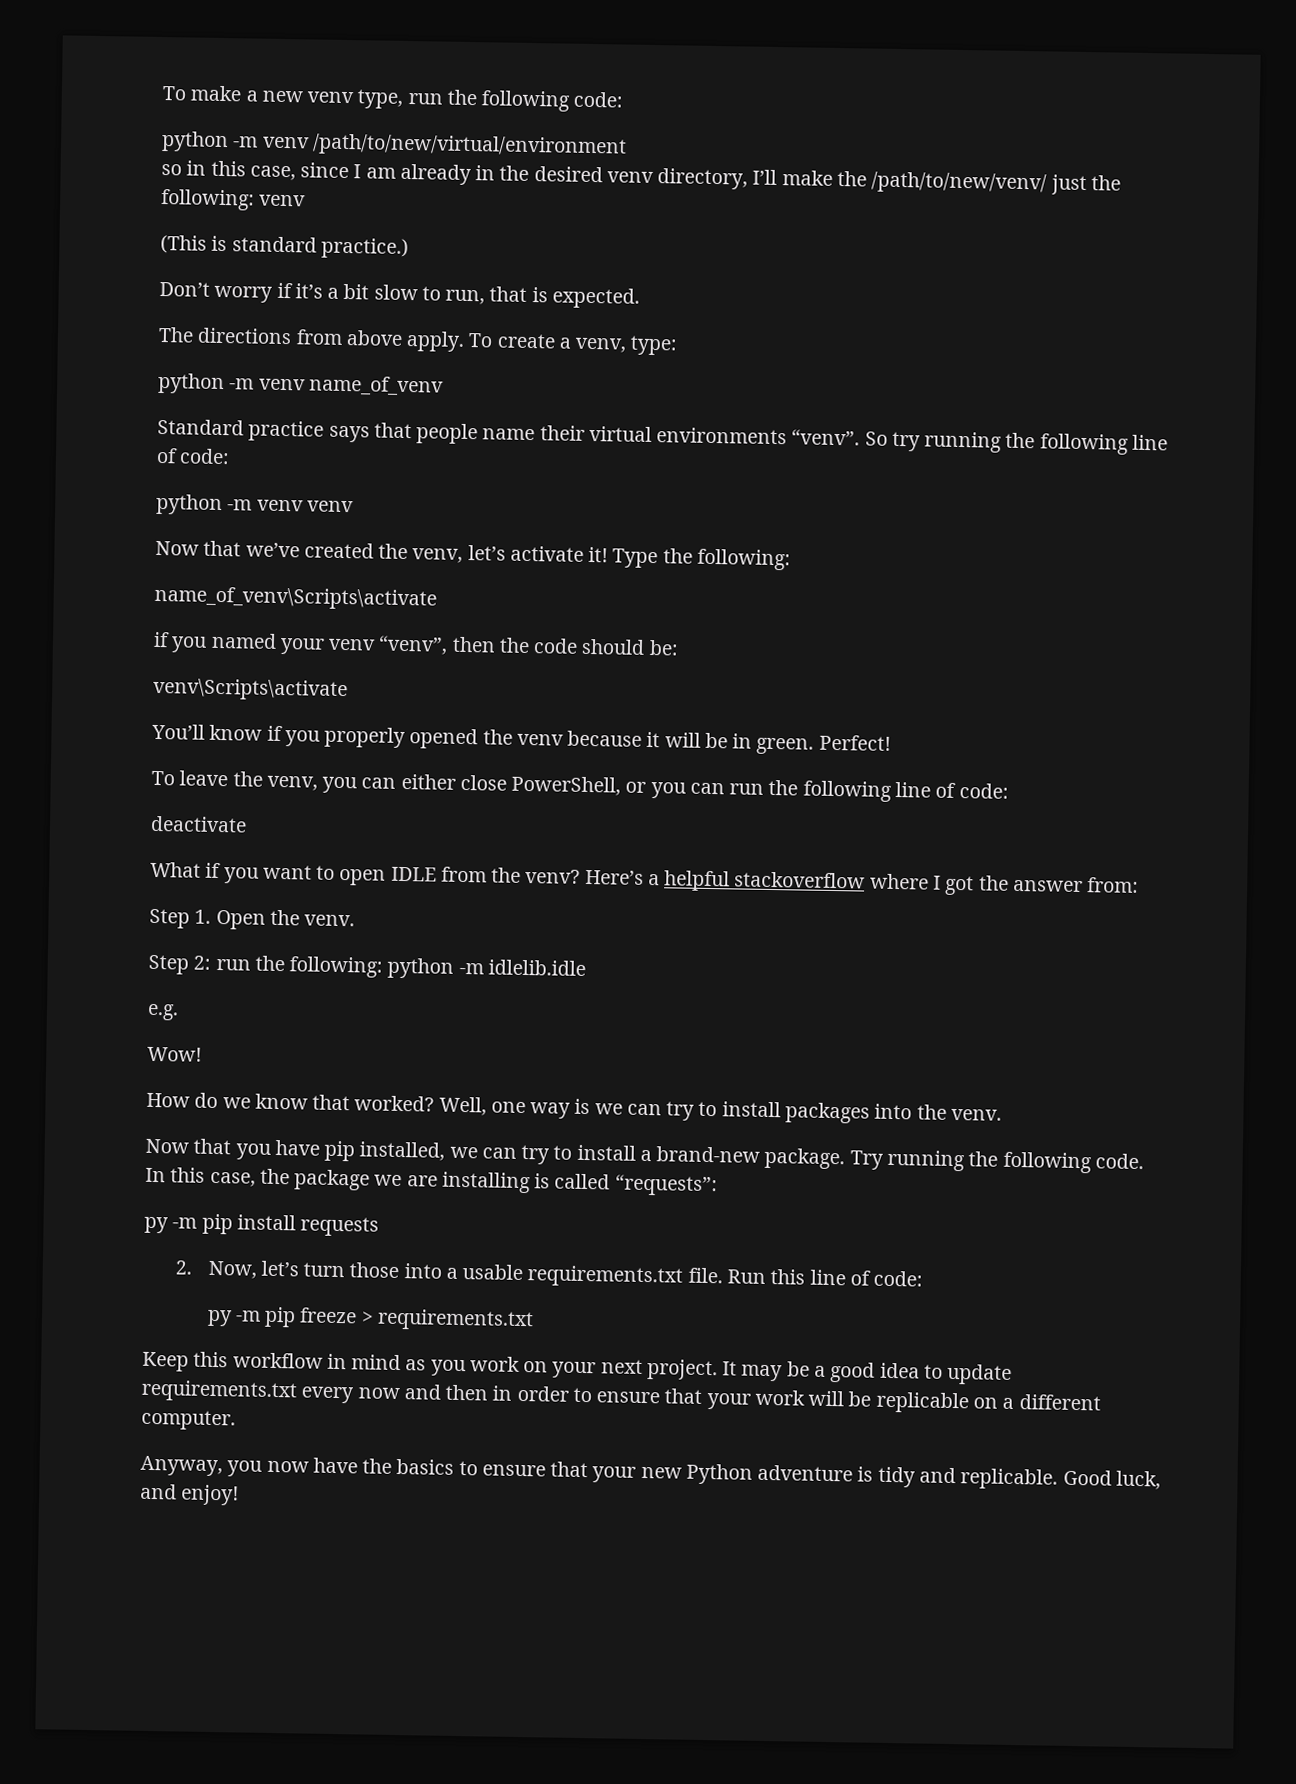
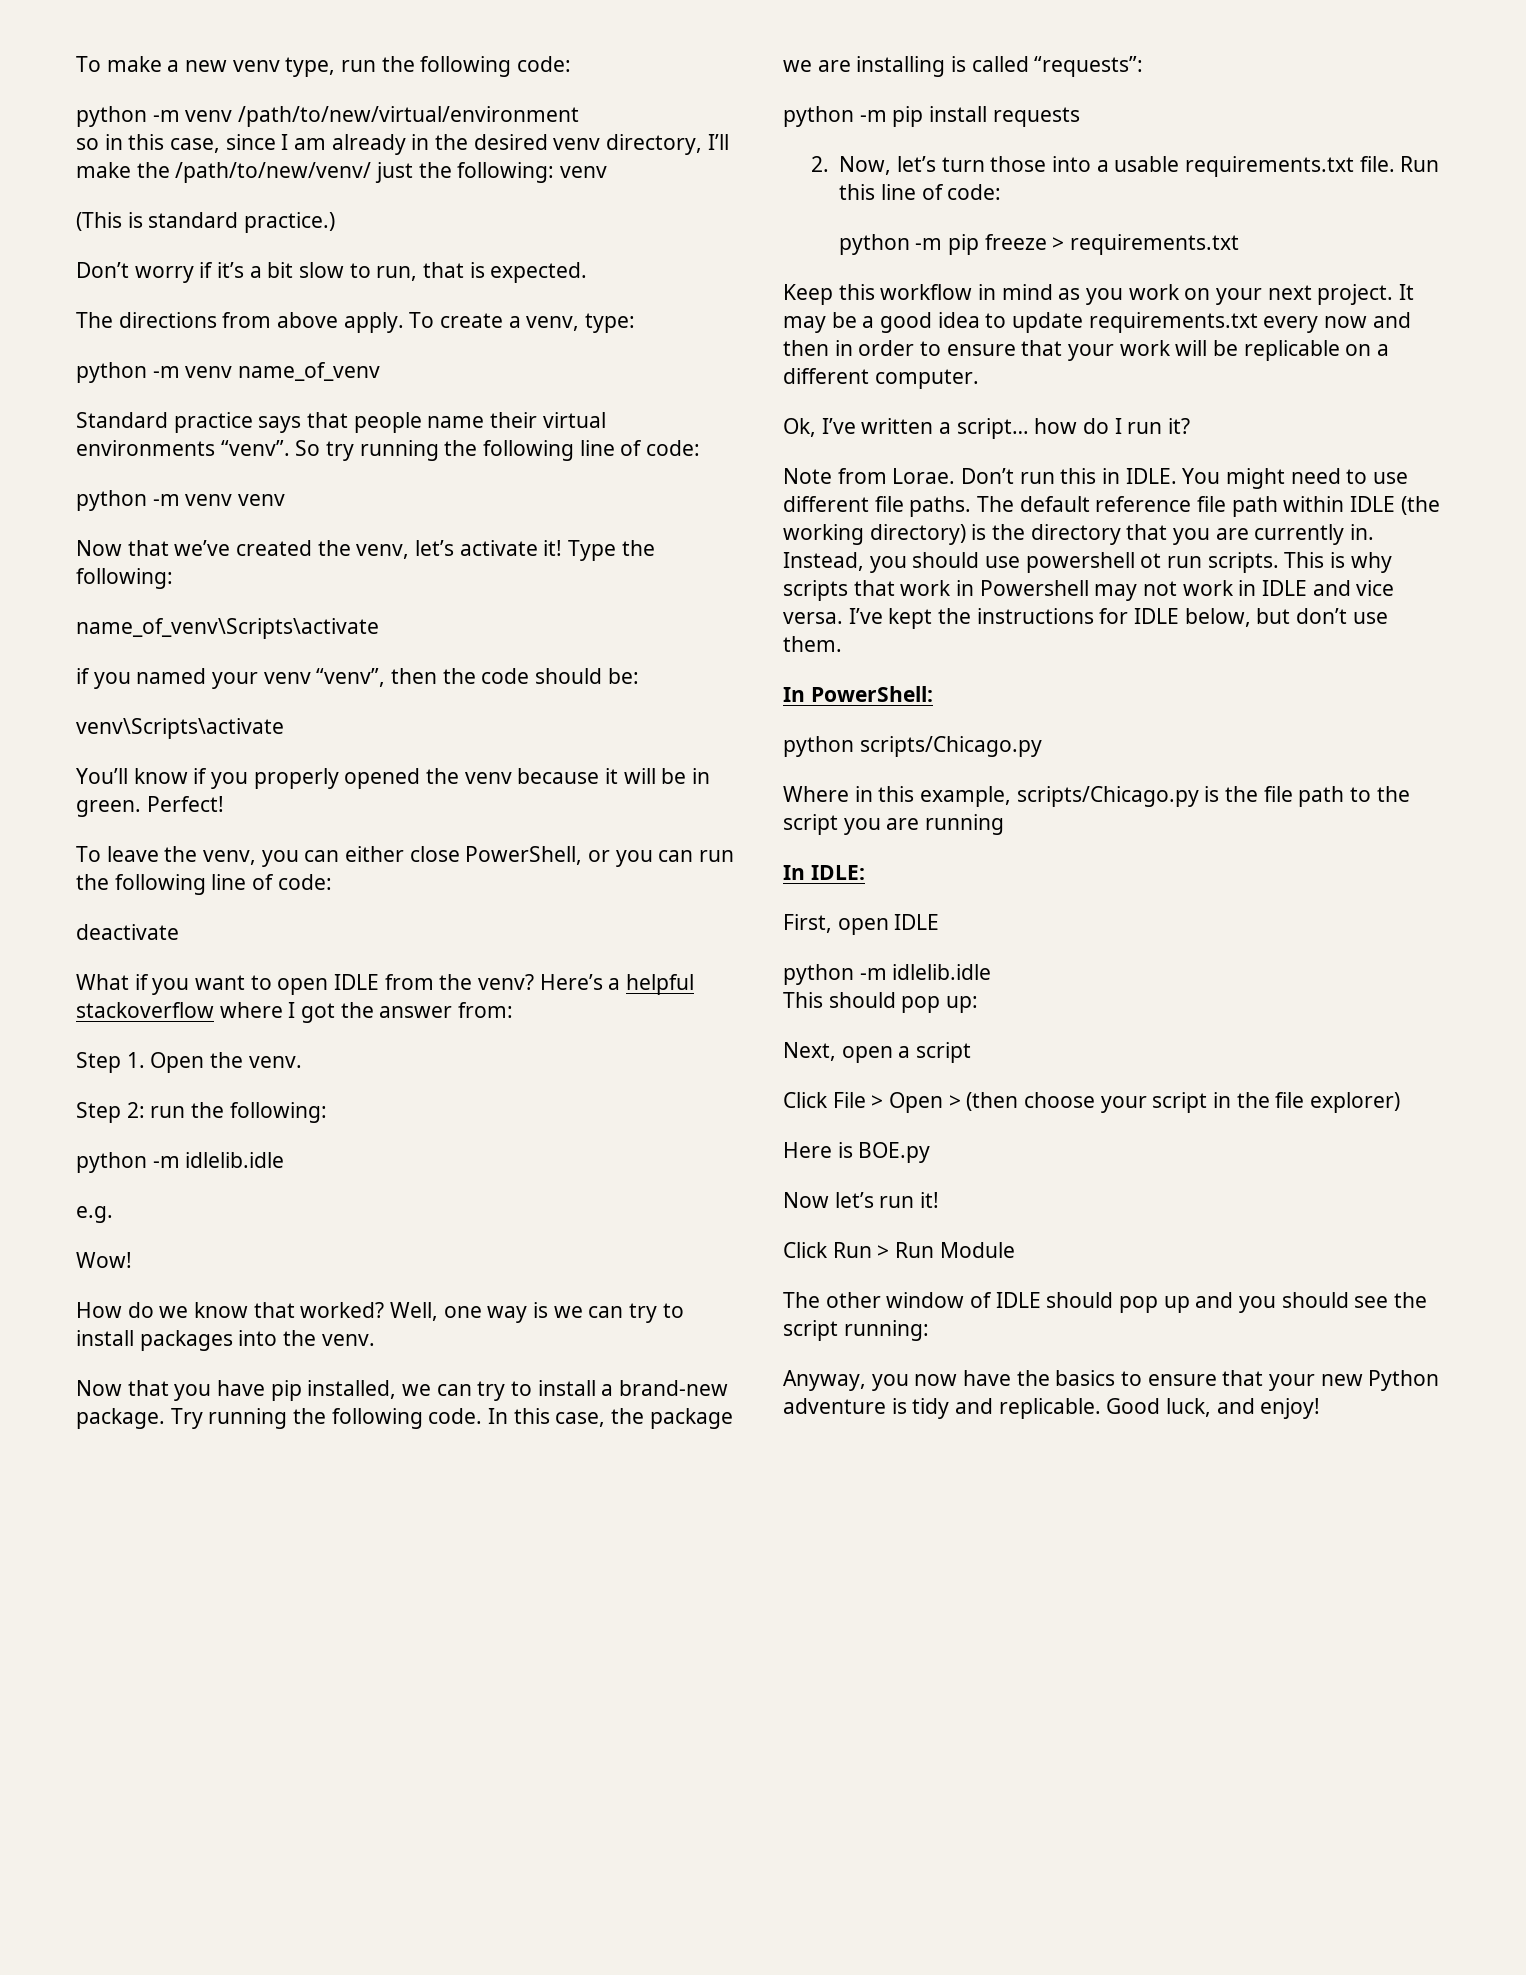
(384, 967) none -> (327, 1112) //
[144,1216,169,1234] py -> [783,106,854,127] python
[206,1309,233,1327] py -> [838,234,910,255] python
(236, 1420) none -> [783,418,1191,439] [783,468,1409,489] [783,496,1440,517] [783,524,1375,545] [783,552,1392,573] [783,580,1395,601] [783,608,1388,629] [783,636,842,652] [783,686,933,702] [783,736,1042,757] [783,786,1410,807] [783,814,1005,835] [783,865,865,880] [783,914,940,935] [783,964,992,985] [783,992,979,1013] [783,1042,972,1063] [783,1092,1401,1113] [783,1142,931,1163] [783,1192,940,1208] [783,1242,1015,1258] [783,1292,1428,1313] [783,1320,929,1341] // Ok, I’ve written a script… how do I run it? // Note from Lorae. Don’t run this in IDLE. You might need to use different file paths. The default reference file path within IDLE (the working directory) is the directory that you are currently in. Instead, you should use powershell ot run scripts. This is why scripts that work in Powershell may not work in IDLE and vice versa. I’ve kept the instructions for IDLE below, but don’t use them. // In PowerShell: // python scripts/Chicago.py // Where in this example, scripts/Chicago.py is the file path to the script you are running // In IDLE: // First, open IDLE // python -m idlelib.idle // This should pop up: // Next, open a script // Click File > Open > (then choose your script in the file explorer) // Here is BOE.py // Now let’s run it! // Click Run > Run Module // The other window of IDLE should pop up and you should see the script running:

